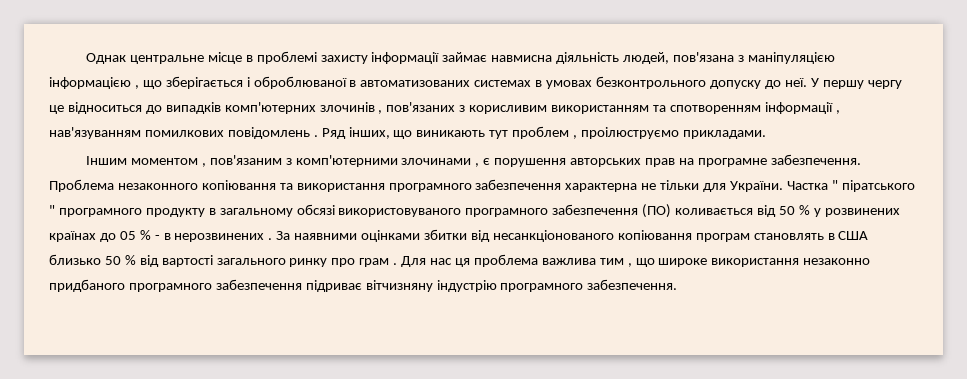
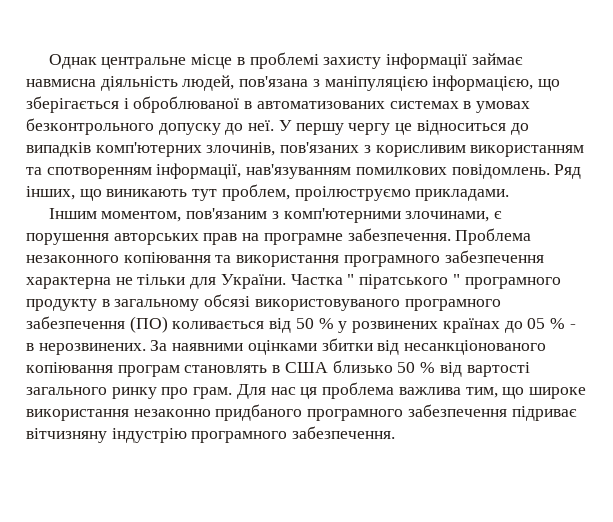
[49,77,139,89] інформацією , -> [432,75,534,91] інформацією,
[319,102,383,114] злочинів , -> [206,142,276,156] злочинів,
[764,102,840,114] [49,127,318,139] інформації , нав'язуванням помилкових повідомлень . -> [156,163,550,179] інформації, нав'язуванням помилкових повідомлень.
[512,126,578,139] проблем , -> [221,184,290,201] проблем,
[130,158,206,167] моментом , -> [101,211,182,222] моментом,
[401,158,480,167] злочинами , -> [405,211,490,222] злочинами,
[174,233,273,242] нерозвинених . -> [38,343,146,355] нерозвинених.
[359,258,398,267] грам . -> [193,387,233,399] грам.
[599,258,632,267] тим , -> [465,387,498,398] тим,

